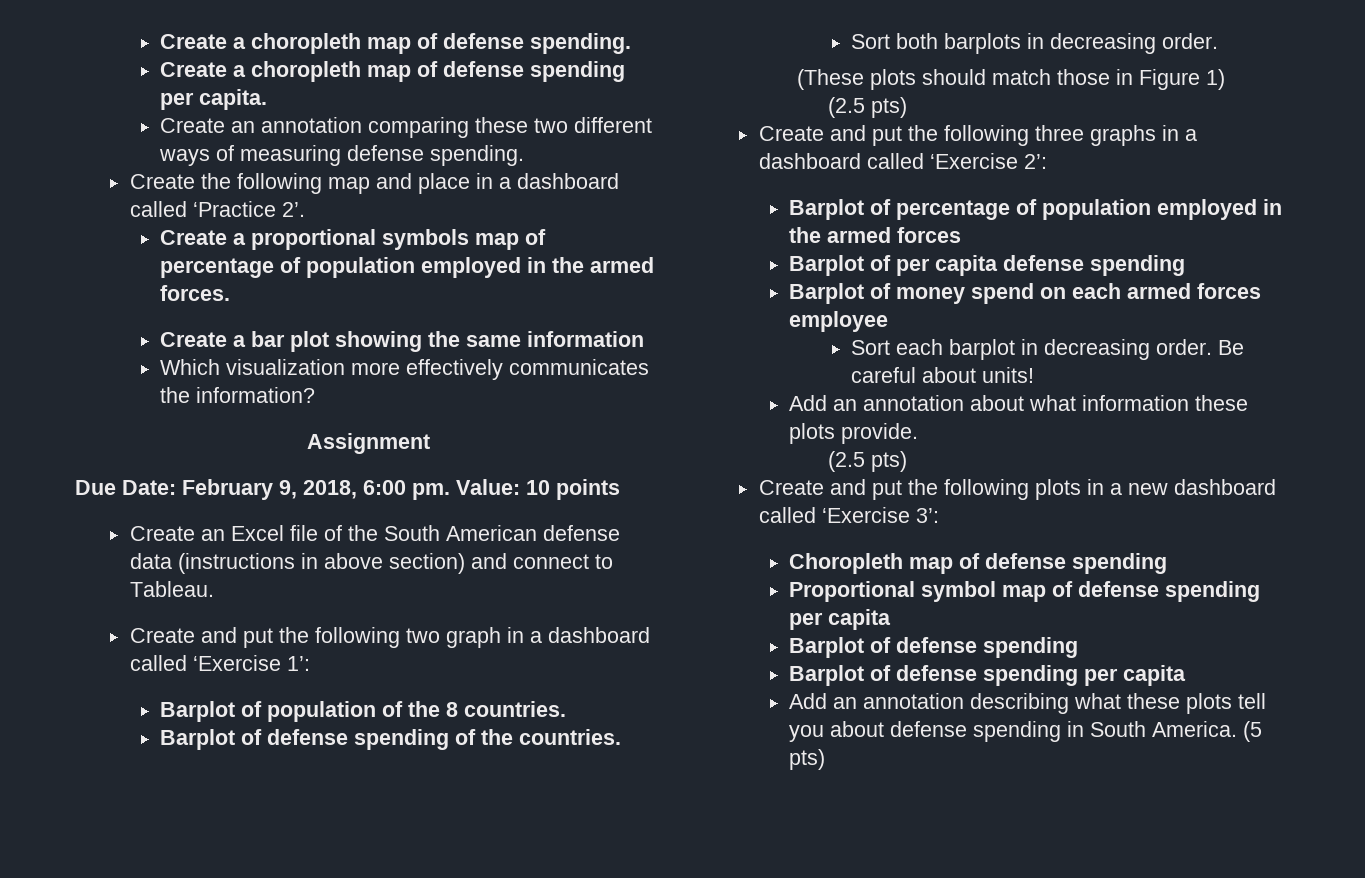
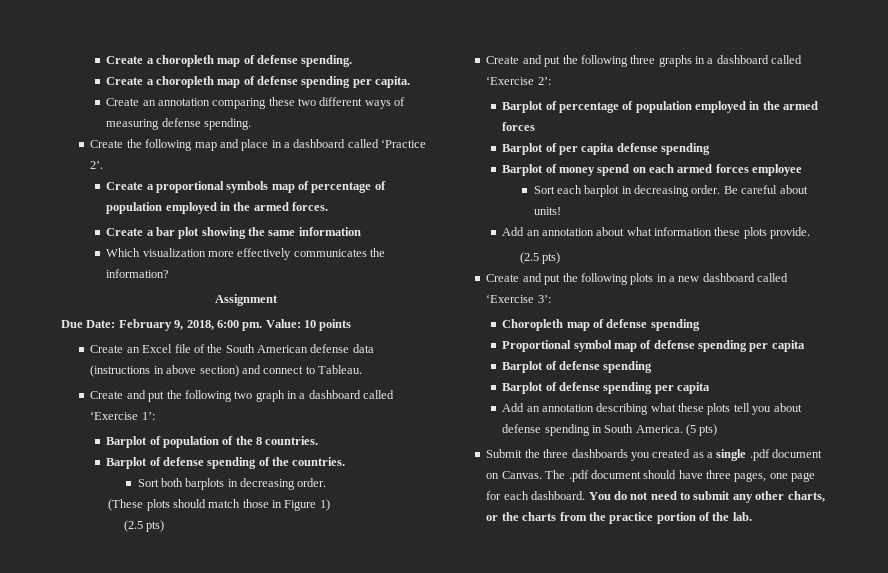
(826, 759) none -> [486,449,823,461] [486,470,816,482] [486,491,825,503] [486,512,752,524] // Submit the three dashboards you created as a single .pdf document on Canvas. The .pdf document should have three pages, one page for each dashboard. You do not need to submit any other charts, or the charts from the practice portion of the lab.

